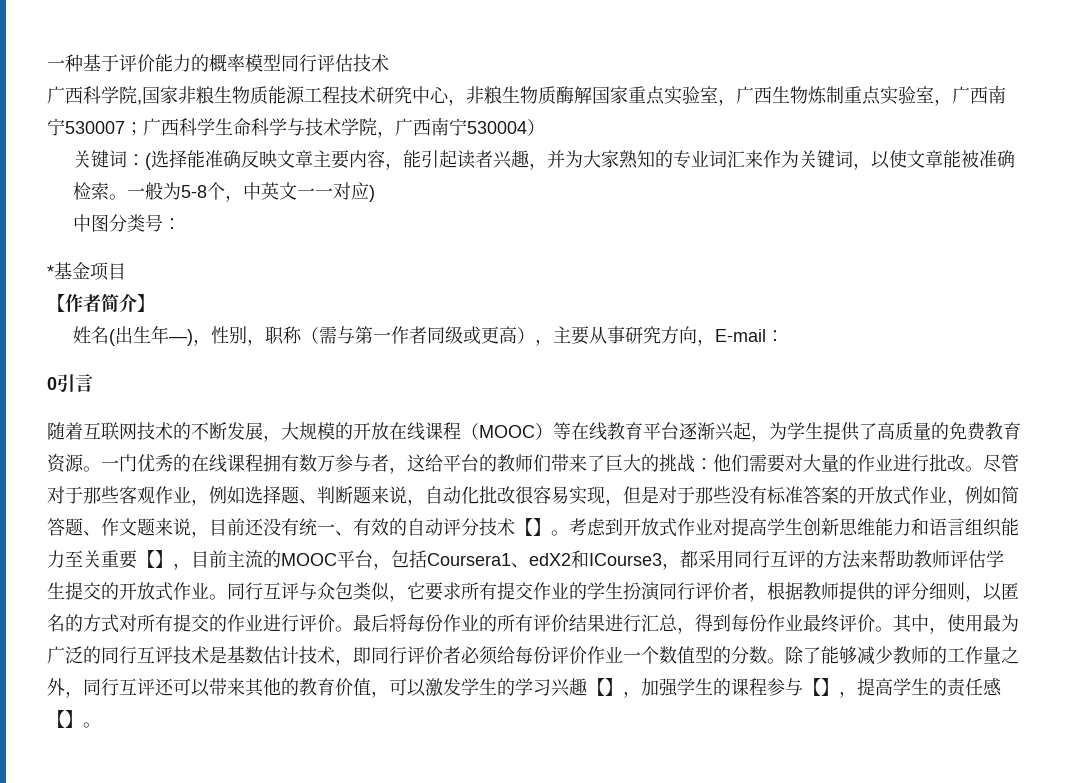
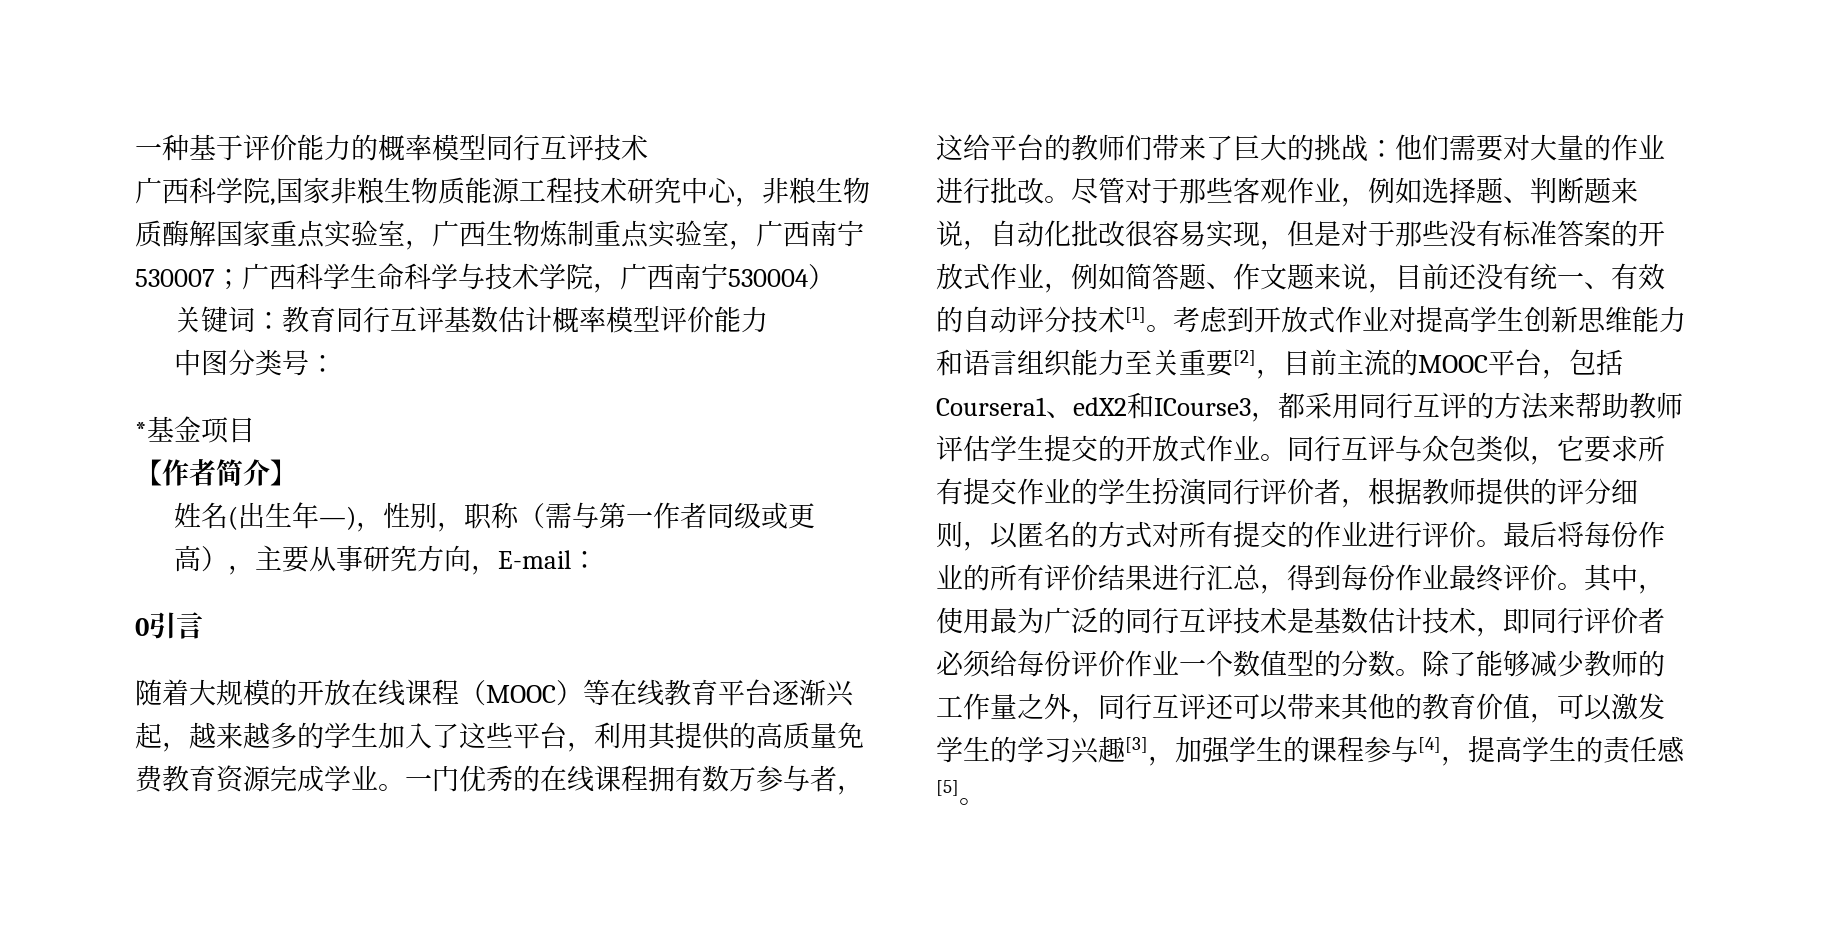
[317,54,353,72] 评估 -> [540,134,594,161] 互评
[145,149,1016,170] [73,182,376,202] (选择能准确反映文章主要内容，能引起读者兴趣，并为大家熟知的专业词汇来作为关键词，以使文章能被准确检索。一般为5-8个，中英文一一对应) -> [282,306,769,333] 教育同行互评基数估计概率模型评价能力
[83,422,281,442] 互联网技术的不断发展， -> (189, 692) none
[769,422,949,441] 为学生提供了高质量的 -> [189,722,837,752] 越来越多的学生加入了这些平台，利用其提供的高质量
(84, 463) none -> [270,765,378,792] 完成学业
[515,518,551,536] 【】 -> [1125,307,1146,323] [1]
[137,550,173,568] 【】 -> [1233,350,1256,366] [2]
[587,678,623,696] 【】 -> [1125,737,1148,753] [3]
[803,678,839,696] 【】 -> [1418,737,1441,753] [4]
[47,710,83,728] 【】 -> [936,780,959,796] [5]

